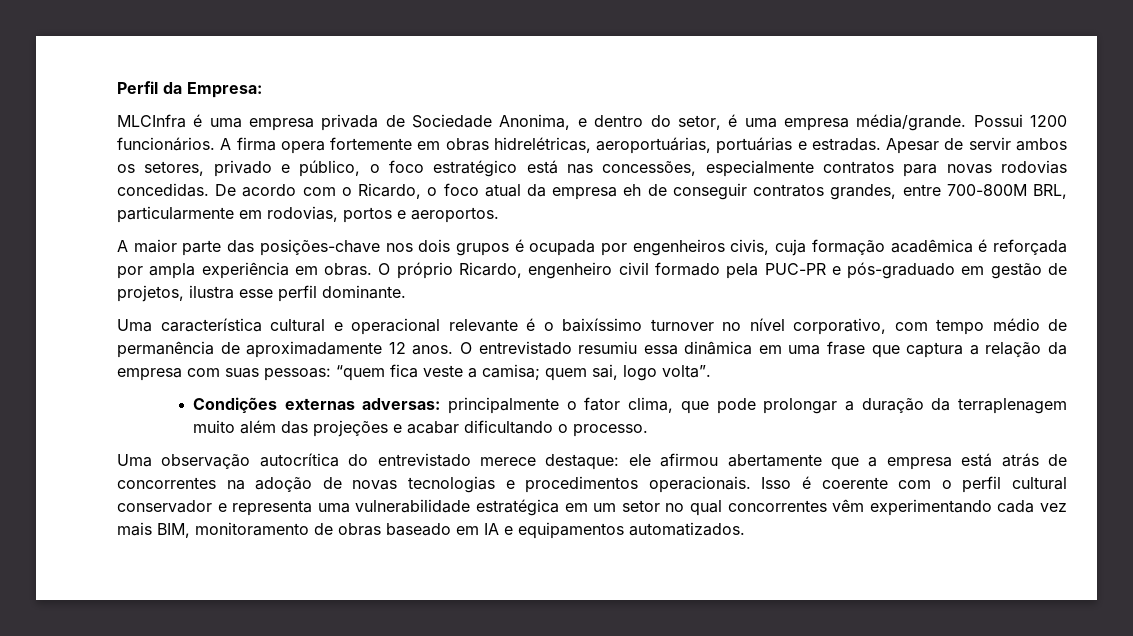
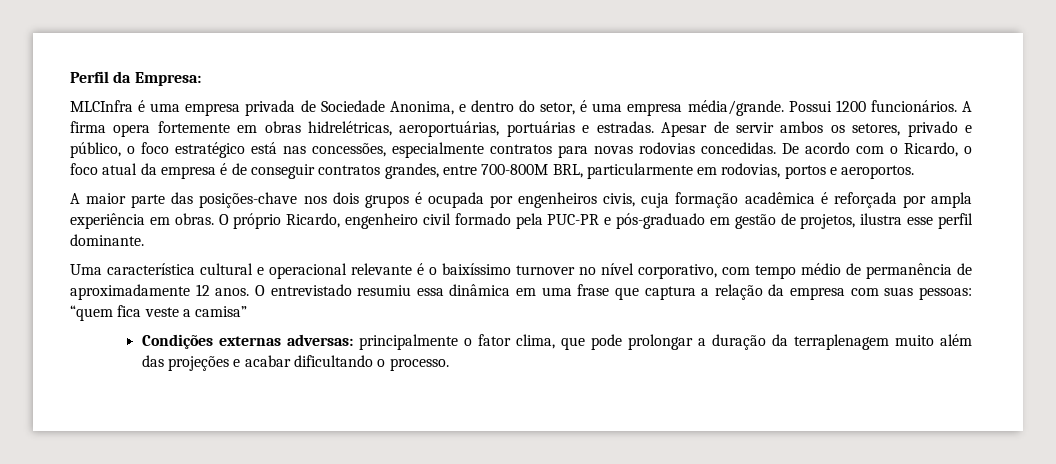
[623,184,642,196] eh -> [220,163,228,175] é
[482,364,711,381] camisa; quem sai, logo volta”. -> [195,306,248,317] camisa”
[117,453,1067,470] [117,476,1068,493] [117,499,1068,516] [117,522,745,539] // Uma observação autocrítica do entrevistado merece destaque: ele afirmou abertamente que a empresa está atrás de concorrentes na adoção de novas tecnologias e procedimentos operacionais. Isso é coerente com o perfil cultural conservador e representa uma vulnerabilidade estratégica em um setor no qual concorrentes vêm experimentando cada vez mais BIM, monitoramento de obras baseado em IA e equipamentos automatizados. -> (449, 364) none

